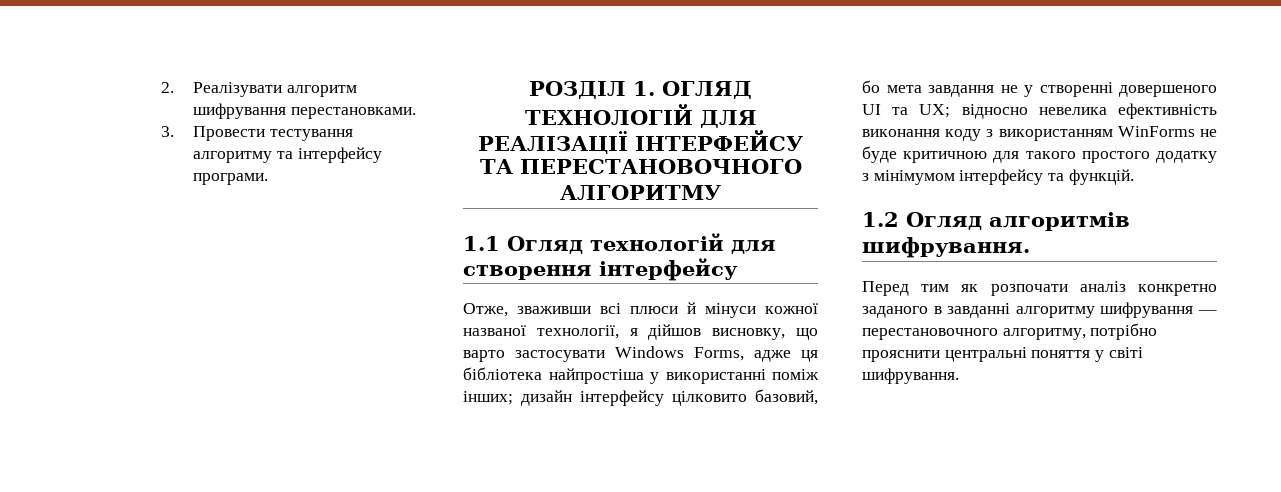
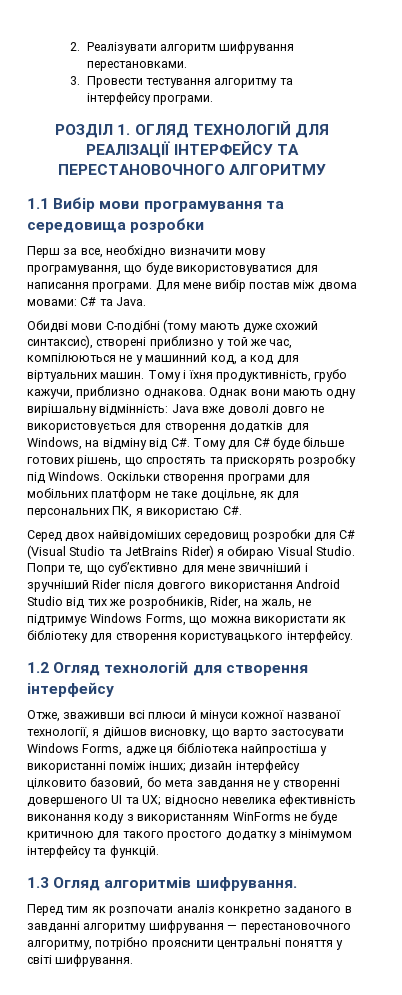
(500, 243) none -> [53,197,284,212] [27,218,205,233] [27,245,266,258] [27,262,318,275] [27,279,357,292] [27,297,147,306] [27,319,319,333] [27,335,293,349] [27,353,299,365] [27,369,348,382] [27,386,357,399] [27,404,325,416] [27,421,309,433] [27,437,345,450] [27,454,357,467] [27,471,310,484] [27,488,300,501] [27,506,242,518] [27,529,356,542] [27,545,355,559] [27,562,308,575] [27,579,340,592] [27,596,311,609] [27,613,347,626] [27,630,353,643] [27,662,49,673] Вибір мови програмування та середовища розробки // Перш за все, необхідно визначити мову програмування, що буде використовуватися для написання програми. Для мене вибір постав між двома мовами: C# та Java. // Обидві мови C-подібні (тому мають дуже схожий синтаксис), створені приблизно у той же час, компілюються не у машинний код, а код для віртуальних машин. Тому і їхня продуктивність, грубо кажучи, приблизно однакова. Однак вони мають одну вирішальну відмінність: Java вже доволі довго не використовується для створення додатків для Windows, на відміну від C#. Тому для C# буде більше готових рішень, що спростять та прискорять розробку під Windows. Оскільки створення програми для мобільних платформ не таке доцільне, як для персональних ПК, я використаю C#. // Серед двох найвідоміших середовищ розробки для C# (Visual Studio та JetBrains Rider) я обираю Visual Studio. Попри те, що суб’єктивно для мене звичніший і зручніший Rider після довгого використання Android Studio від тих же розробників, Rider, на жаль, не підтримує Windows Forms, що можна використати як бібліотеку для створення користувацького інтерфейсу. // 1.2
[862,212,899,227] 1.2 -> [27,877,49,888] 1.3

